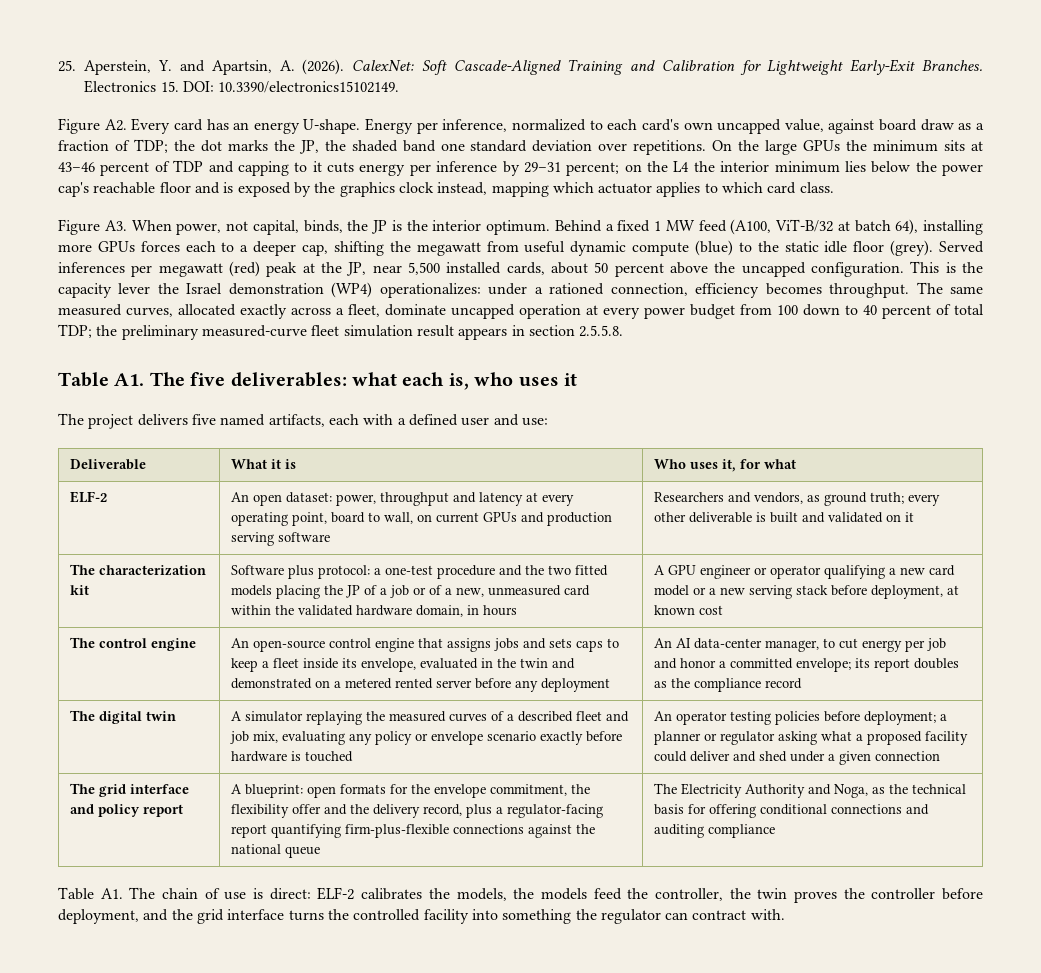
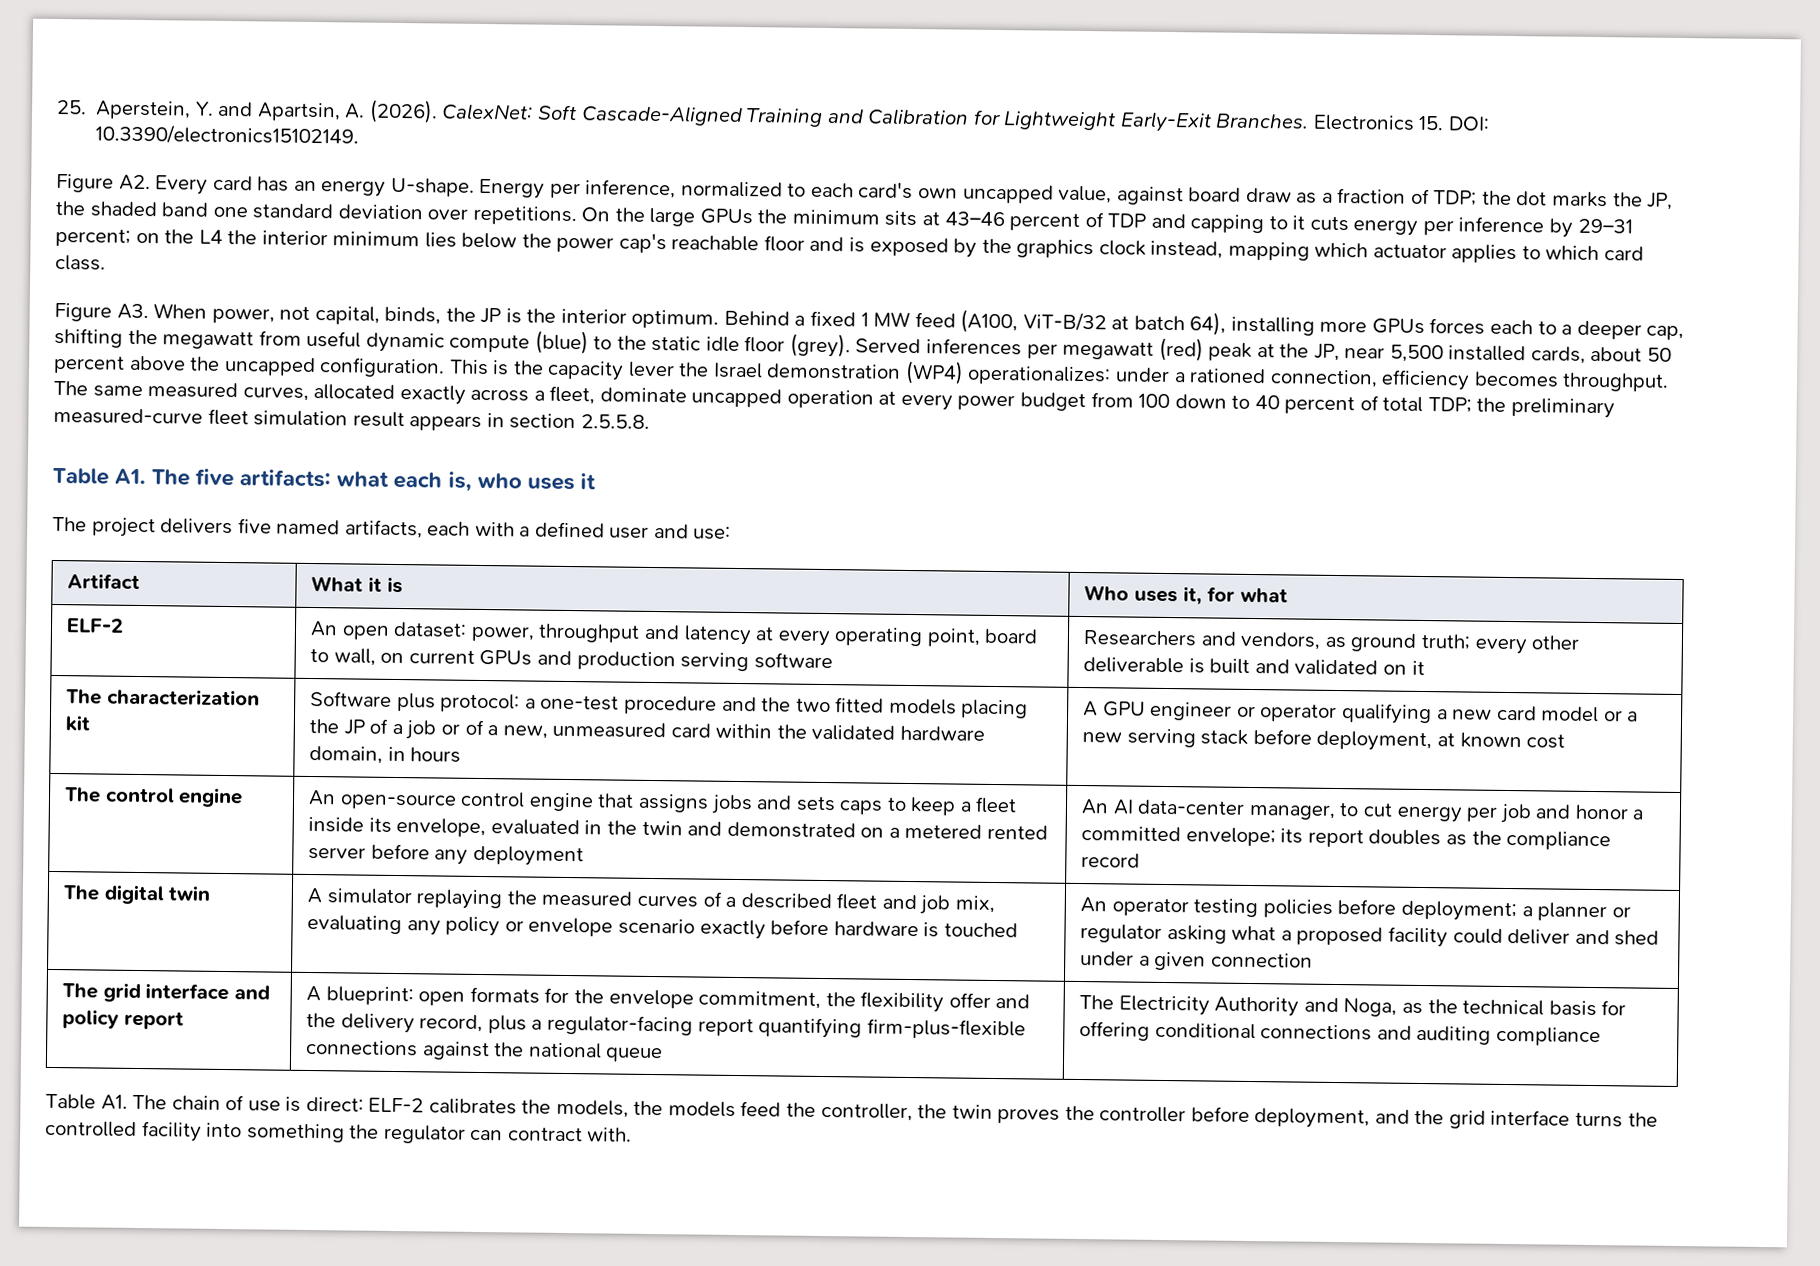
[230,372,347,387] deliverables: -> [239,469,332,488] artifacts:
[69,459,146,470] Deliverable -> [67,573,141,589] Artifact

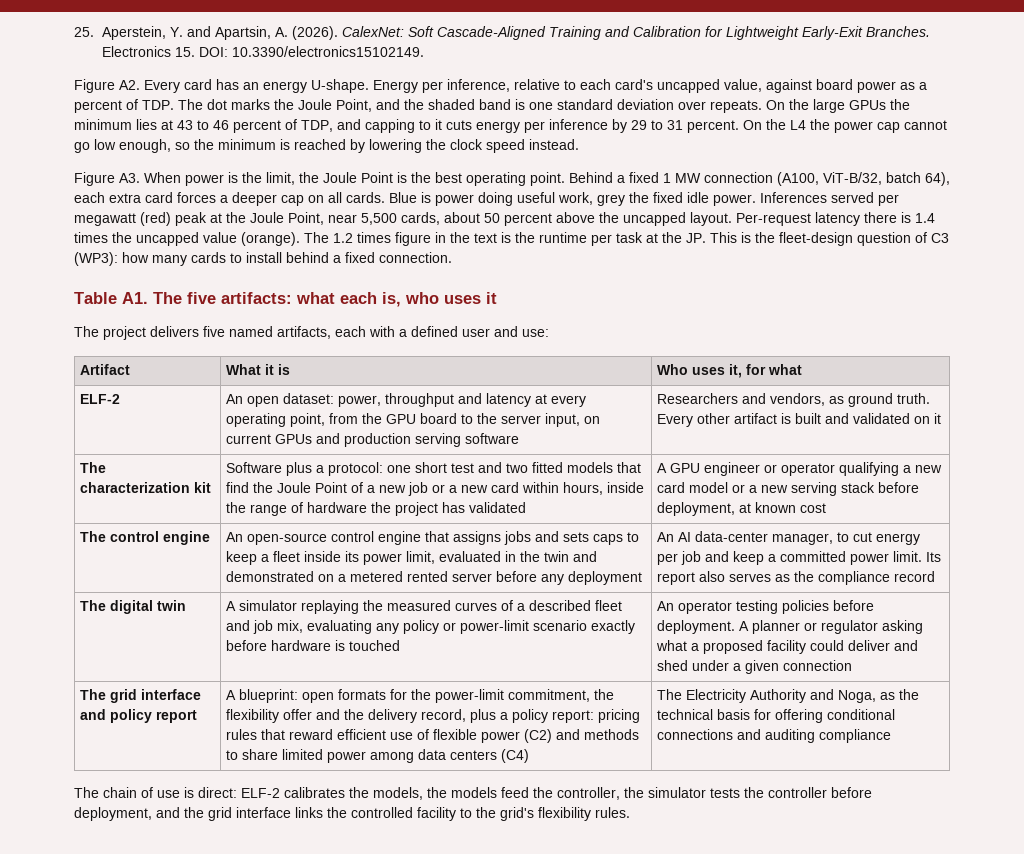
[680,181,783,198] normalized -> [514,79,560,90] relative
[918,188,959,199] own -> (653, 84) none
[1245,187,1292,203] draw -> [857,81,896,93] power
[1337,187,1674,210] fraction of TDP; the dot marks the JP, -> [74,99,400,113] percent of TDP. The dot marks the Joule Point, and
(209, 209) none -> [515,99,525,110] is
[472,205,577,226] repetitions. -> [710,100,762,113] repeats.
[884,210,1147,231] sits at 43–46 percent of TDP -> [136,119,333,133] lies at 43 to 46 percent of TDP,
[1577,218,1633,234] [55,228,1644,264] [55,254,106,271] [54,302,720,329] 29–31 percent; on the L4 the interior minimum lies below the power cap's reachable floor and is exposed by the graphics clock instead, mapping which actuator applies to which card class. // Figure A3. When power, not capital, binds, the JP is the interior optimum. -> [631,119,947,133] [74,139,579,153] [74,172,565,186] 29 to 31 percent. On the L4 the power cap cannot go low enough, so the minimum is reached by lowering the clock speed instead. // Figure A3. When power is the limit, the Joule Point is the best operating point.
[914,309,1685,341] [54,327,1023,358] feed (A100, ViT-B/32 at batch 64), installing more GPUs forces each to a deeper cap, shifting the megawatt from useful dynamic compute (blue) to the static idle floor (grey). Served inferences -> [704,172,950,186] [74,192,874,206] connection (A100, ViT-B/32, batch 64), each extra card forces a deeper cap on all cards. Blue is power doing useful work, grey the fixed idle power. Inferences served
[1313,343,1340,362] JP, -> [250,212,324,225] Joule Point,
[1448,345,1527,362] installed -> (397, 219) none
[319,357,1670,392] [53,380,1615,419] [53,407,650,431] configuration. This is the capacity lever the Israel demonstration (WP4) operationalizes: under a rationed connection, efficiency becomes throughput. The same measured curves, allocated exactly across a fleet, dominate uncapped operation at every power budget from 100 down to 40 percent of total TDP; the preliminary measured-curve fleet simulation result appears in section 2.5.5.8. -> [690,212,935,226] [74,232,949,246] [74,252,452,266] layout. Per-request latency there is 1.4 times the uncapped value (orange). The 1.2 times figure in the text is the runtime per task at the JP. This is the fleet-design question of C3 (WP3): how many cards to install behind a fixed connection.
[984,628,1039,644] [310,648,376,666] board to wall, -> [328,413,580,427] from the GPU board to the server input,
[1420,633,1581,655] [1083,657,1185,674] truth; every other deliverable -> [896,393,930,404] [656,413,777,427] truth. Every other artifact
[440,693,1029,719] [309,718,403,735] protocol: a one-test procedure and the two fitted models placing the JP of a -> [315,462,641,476] [225,482,406,493] a protocol: one short test and two fitted models that find the Joule Point of a new
[464,719,985,741] [309,745,462,764] of a new, unmeasured card within the validated hardware domain, in hours -> [448,482,644,495] [225,502,526,516] a new card within hours, inside the range of hardware the project has validated
[396,818,487,838] envelope, -> [362,551,435,565] power limit,
[1574,804,1629,820] honor -> [732,551,764,565] keep
[1185,827,1442,848] envelope; its report doubles -> [849,551,941,565] [656,571,771,585] power limit. Its report also serves
[528,917,614,937] envelope -> [459,620,529,634] power-limit
[1400,900,1533,922] deployment; a -> [656,620,749,634] deployment. A
[608,989,694,1009] envelope -> [434,689,504,703] power-limit
[546,1014,1026,1040] [306,1039,664,1063] regulator-facing report quantifying firm-plus-flexible connections against the national queue -> [511,709,640,723] [225,729,639,743] [225,749,529,763] policy report: pricing rules that reward efficient use of flexible power (C2) and methods to share limited power among data centers (C4)
[45,1093,128,1110] Table A1. -> (891, 736) none
[951,1104,1061,1124] twin proves -> [648,787,740,798] simulator tests
[1574,1112,1623,1128] turns -> [295,807,323,818] links
[206,1122,633,1144] into something the regulator can contract with. -> [460,807,630,821] to the grid's flexibility rules.

